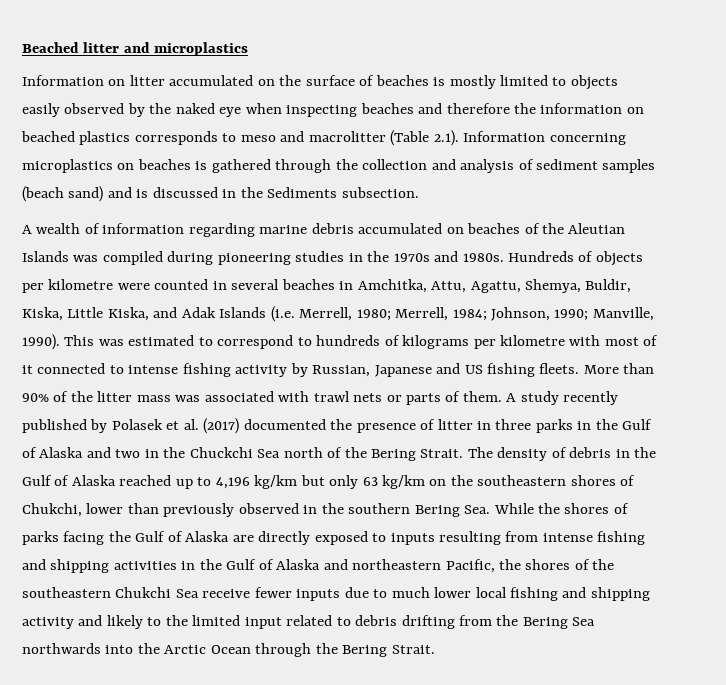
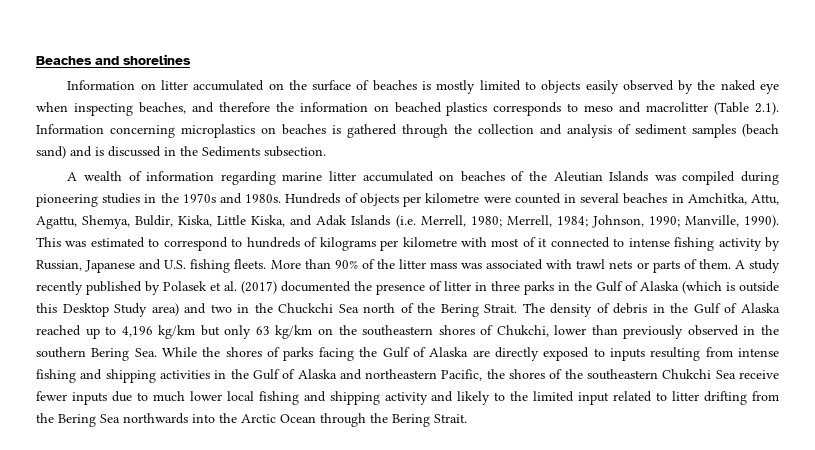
[22,42,249,56] Beached litter and microplastics -> [36,54,191,65] Beaches and shorelines
[360,103,414,114] beaches -> [138,102,186,114] beaches,
[311,223,354,234] debris -> [329,171,357,181] litter
[464,365,483,374] US -> [164,260,187,269] U.S.
(84, 452) none -> [682,281,779,294] [36,303,179,317] (which is outside this Desktop Study area)
[355,615,398,626] debris -> [672,391,700,401] litter

